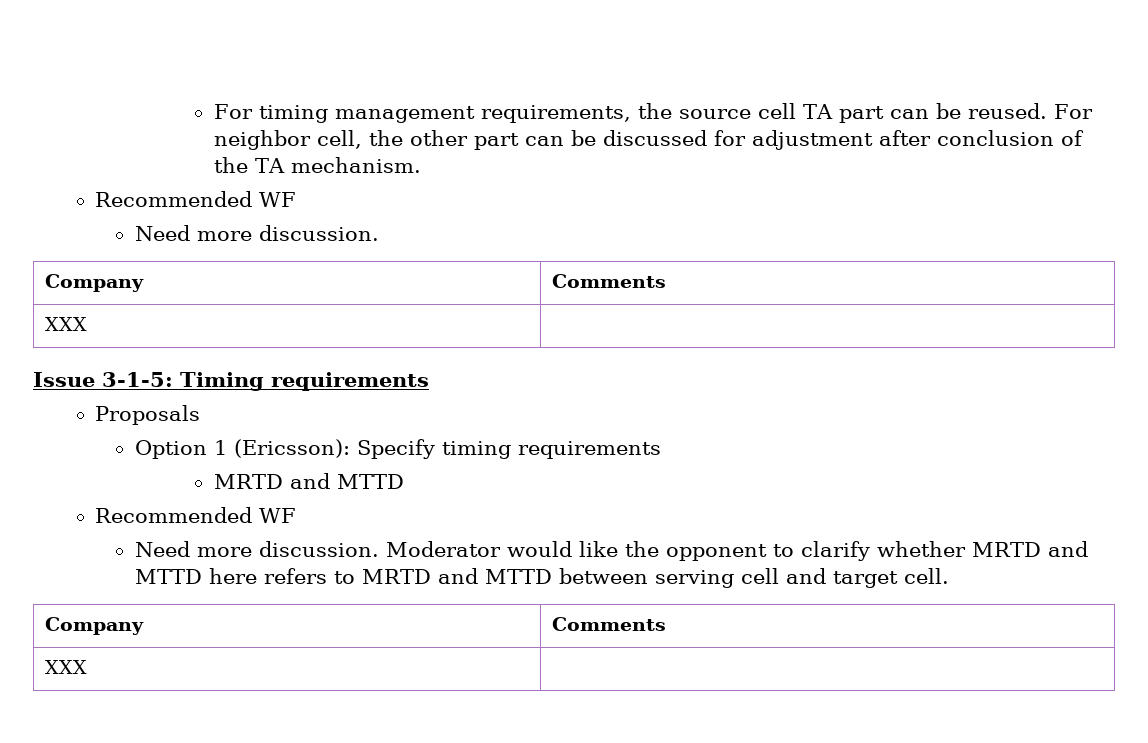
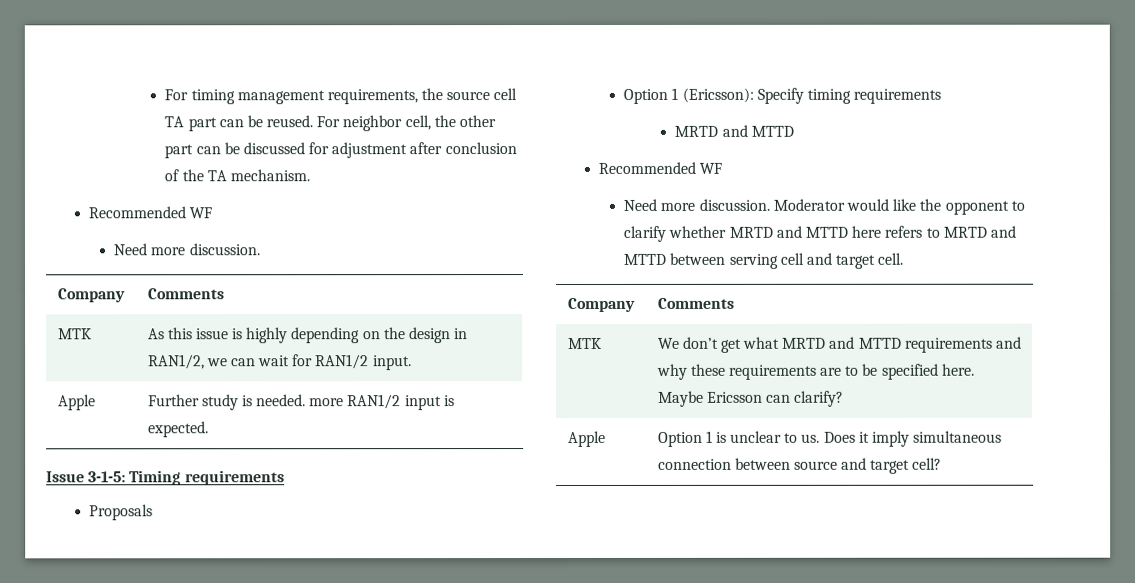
[45,317,88,331] XXX | -> [57,328,92,340] [147,327,469,344] [147,354,412,371] [57,394,96,411] [147,394,455,411] [147,421,209,438] MTK | As this issue is highly depending on the design in RAN1/2, we can wait for RAN1/2 input. // Apple | Further study is needed. more RAN1/2 input is expected.
[45,660,88,674] XXX | -> [567,337,602,350] [657,336,1023,353] [656,363,975,380] [657,390,845,407] [567,430,606,448] [657,430,1003,447] [657,457,943,474] MTK | We don’t get what MRTD and MTTD requirements and why these requirements are to be specified here. Maybe Ericsson can clarify? // Apple | Option 1 is unclear to us. Does it imply simultaneous connection between source and target cell?

